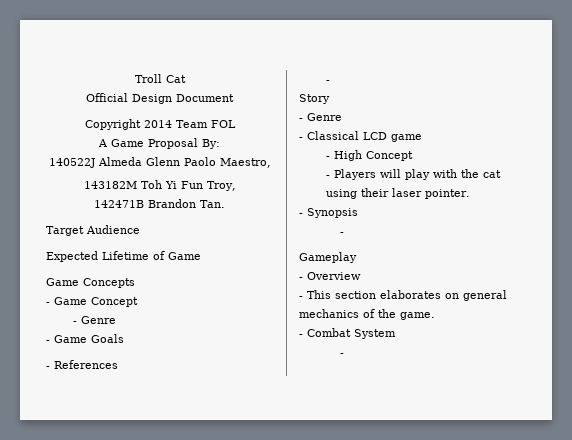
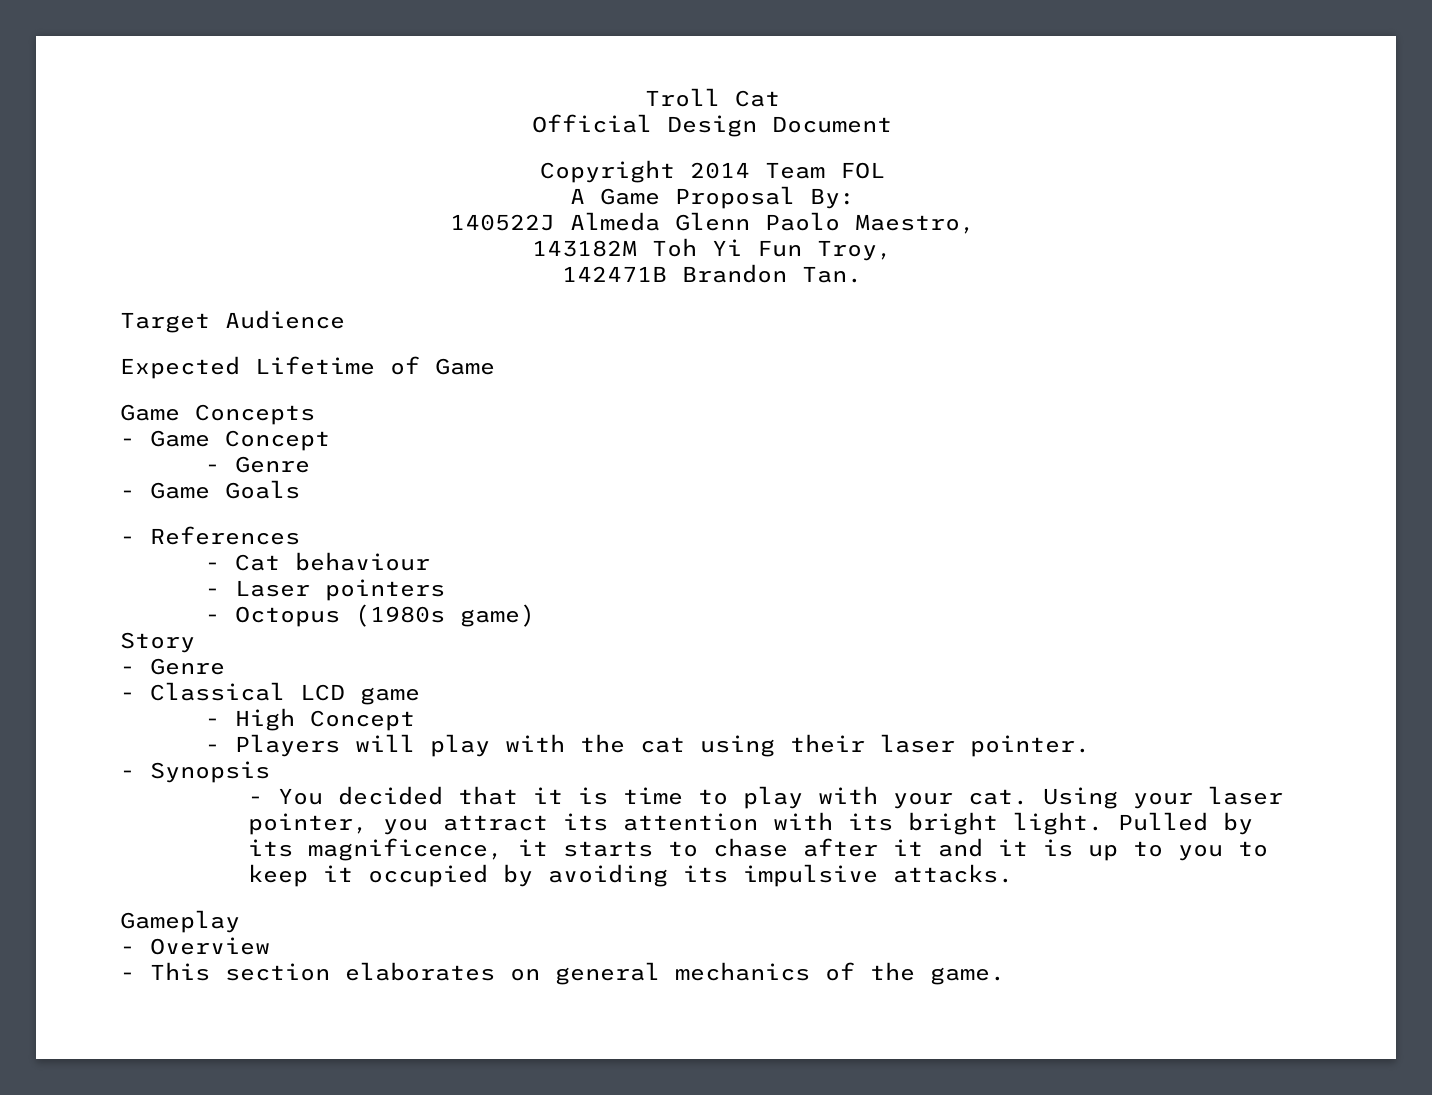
(331, 81) none -> [235,552,431,571] [205,579,446,601] [205,604,536,627] Cat behaviour // - Laser pointers // - Octopus (1980s game)
(345, 233) none -> [277,786,1283,809] [247,812,1253,835] [247,838,1268,861] [247,864,1013,887] You decided that it is time to play with your cat. Using your laser pointer, you attract its attention with its bright light. Pulled by its magnificence, it starts to chase after it and it is up to you to keep it occupied by avoiding its impulsive attacks.
[299,328,396,339] [340,353,345,356] // - Combat System // - -> (1005, 976) none

